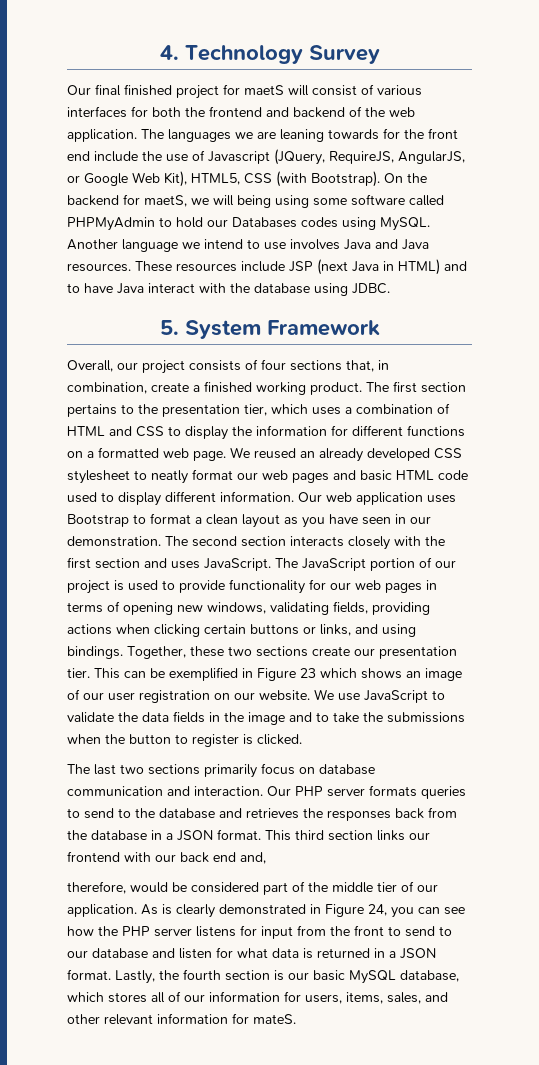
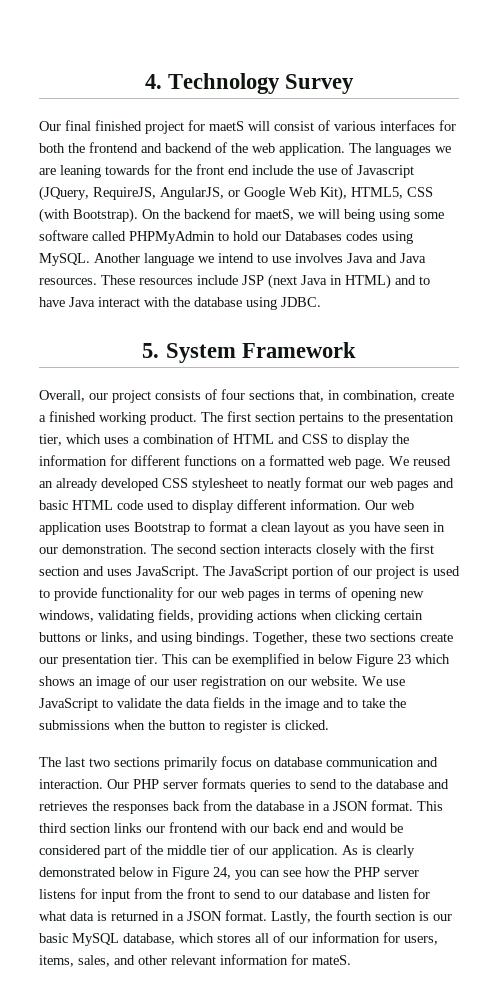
(253, 673) none -> [318,654,353,664] below
[240,852,266,864] [67,881,126,894] and, // therefore, -> [327,823,348,833] and
(306, 909) none -> [119,867,154,877] below

